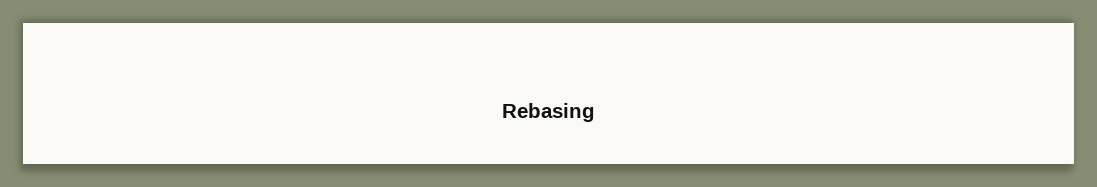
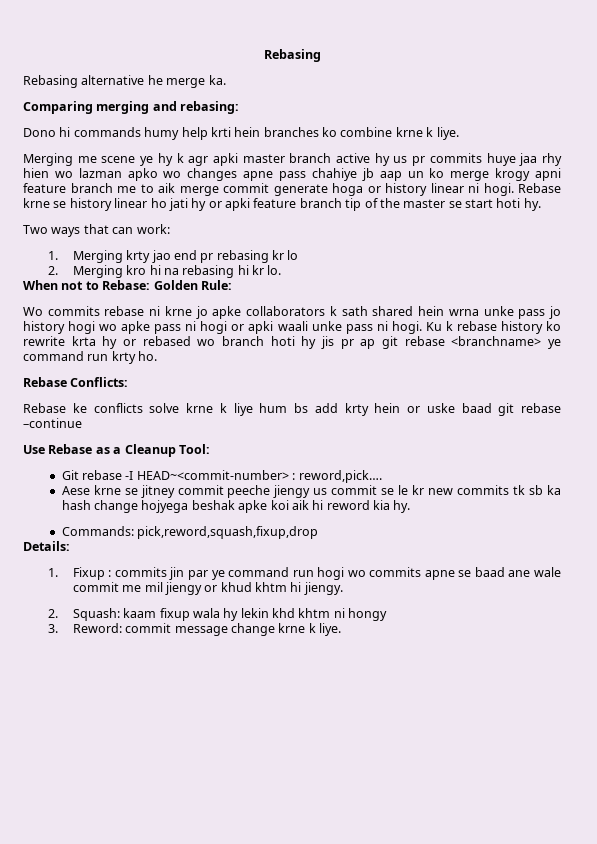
[502,103,595,122] Rebasing -> [263,49,321,62] [23,75,226,88] [23,101,240,114] [23,127,459,140] [23,153,562,166] [23,168,561,181] [23,183,561,196] [23,198,541,211] [23,224,170,237] [47,250,299,263] [47,265,282,278] [23,280,232,290] [23,306,561,319] [23,321,561,334] [23,336,562,349] [23,351,158,364] [23,377,129,387] [23,403,561,416] [23,418,82,428] [23,444,210,457] [61,470,382,483] [61,485,562,498] [61,500,411,513] [61,526,319,539] [23,541,70,551] [47,567,561,580] [72,582,343,595] [47,608,388,621] [47,623,342,636] Rebasing // Rebasing alternative he merge ka. // Comparing merging and rebasing: // Dono hi commands humy help krti hein branches ko combine krne k liye. // Merging me scene ye hy k agr apki master branch active hy us pr commits huye jaa rhy hien wo lazman apko wo changes apne pass chahiye jb aap un ko merge krogy apni feature branch me to aik merge commit generate hoga or history linear ni hogi. Rebase krne se history linear ho jati hy or apki feature branch tip of the master se start hoti hy. // Two ways that can work: // 1. Merging krty jao end pr rebasing kr lo // 2. Merging kro hi na rebasing hi kr lo. // When not to Rebase: Golden Rule: // Wo commits rebase ni krne jo apke collaborators k sath shared hein wrna unke pass jo history hogi wo apke pass ni hogi or apki waali unke pass ni hogi. Ku k rebase history ko rewrite krta hy or rebased wo branch hoti hy jis pr ap git rebase <branchname> ye command run krty ho. // Rebase Conflicts: // Rebase ke conflicts solve krne k liye hum bs add krty hein or uske baad git rebase –continue // Use Rebase as a Cleanup Tool: // Git rebase -I HEAD~<commit-number> : reword,pick…. // Aese krne se jitney commit peeche jiengy us commit se le kr new commits tk sb ka hash change hojyega beshak apke koi aik hi reword kia hy. // Commands: pick,reword,squash,fixup,drop // Details: // 1. Fixup : commits jin par ye command run hogi wo commits apne se baad ane wale commit me mil jiengy or khud khtm hi jiengy. // 2. Squash: kaam fixup wala hy lekin khd khtm ni hongy // 3. Reword: commit message change krne k liye.

